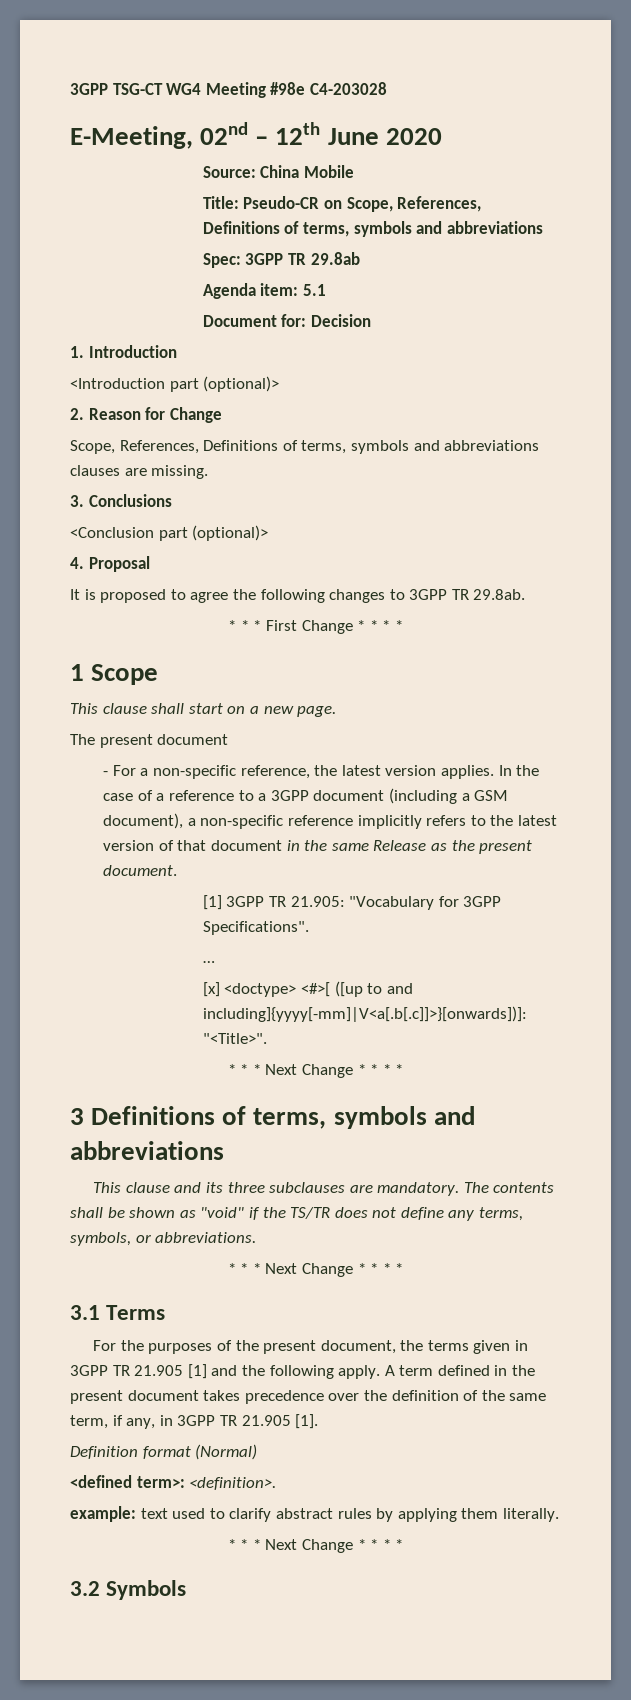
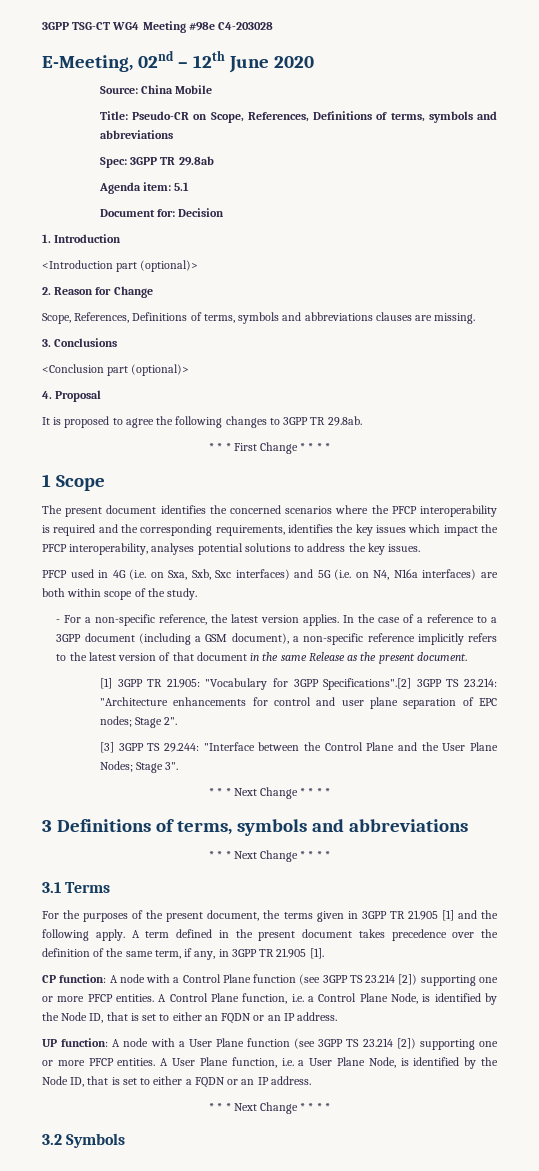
[70,703,337,717] [70,734,229,748] This clause shall start on a new page. // The present document -> [42,505,497,517] [42,524,498,536] [42,543,421,555] [42,569,498,580] [42,588,198,600] The present document identifies the concerned scenarios where the PFCP interoperability is required and the corresponding requirements, identifies the key issues which impact the PFCP interoperability, analyses potential solutions to address the key issues. // PFCP used in 4G (i.e. on Sxa, Sxb, Sxc interfaces) and 5G (i.e. on N4, N16a interfaces) are both within scope of the study.
[202,921,309,935] [202,961,215,963] [202,981,413,997] [202,1006,527,1022] [202,1033,267,1044] Specifications". // … // [x] <doctype> <#>[ ([up to and including]{yyyy[-mm]|V<a[.b[.c]]>}[onwards])]: "<Title>". -> [323,678,497,690] [99,697,497,709] [99,716,178,728] [99,742,498,753] [99,761,179,773] Specifications".[2] 3GPP TS 23.214: "Architecture enhancements for control and user plane separation of EPC nodes; Stage 2". // [3] 3GPP TS 29.244: "Interface between the Control Plane and the User Plane Nodes; Stage 3".
[93,1182,555,1196] [70,1207,524,1221] [70,1232,257,1246] // This clause and its three subclauses are mandatory. The contents shall be shown as "void" if the TS/TR does not define any terms, symbols, or abbreviations. -> (468, 825) none
[70,1444,258,1460] [70,1475,277,1490] [70,1506,559,1522] Definition format (Normal) // <defined term>: <definition>. // example: text used to clarify abstract rules by applying them literally. -> [42,974,498,986] [42,993,497,1005] [42,1012,338,1024] [42,1038,498,1050] [42,1057,498,1069] [42,1076,311,1088] CP function: A node with a Control Plane function (see 3GPP TS 23.214 [2]) supporting one or more PFCP entities. A Control Plane function, i.e. a Control Plane Node, is identified by the Node ID, that is set to either an FQDN or an IP address. // UP function: A node with a User Plane function (see 3GPP TS 23.214 [2]) supporting one or more PFCP entities. A User Plane function, i.e. a User Plane Node, is identified by the Node ID, that is set to either a FQDN or an IP address.

